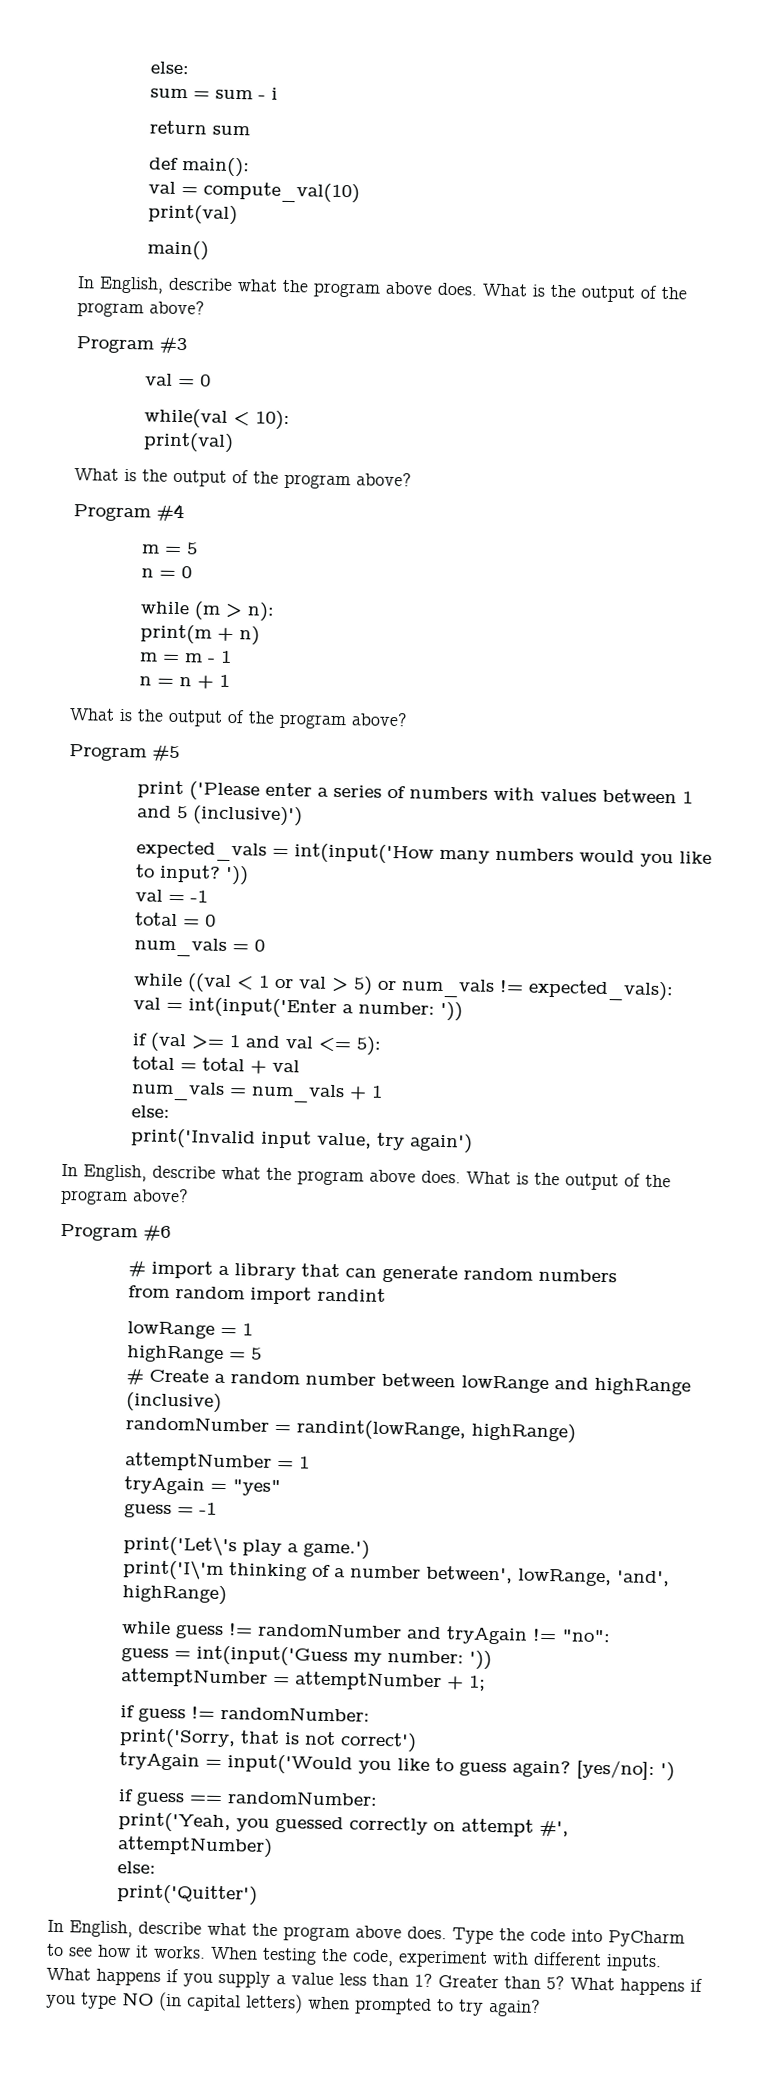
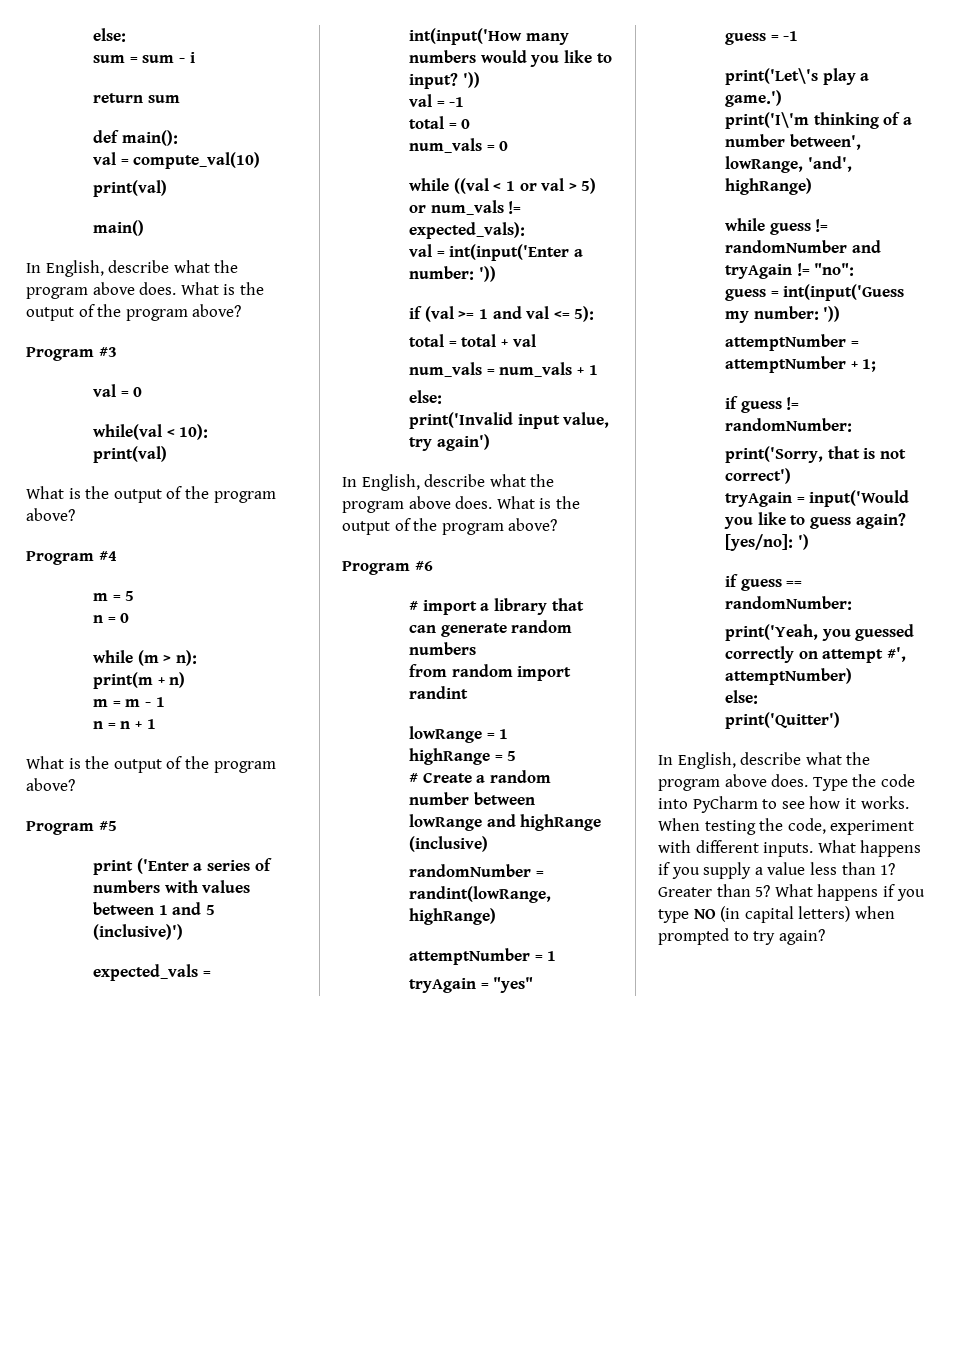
[188,781,312,801] ('Please enter -> [136,858,189,874] ('Enter

